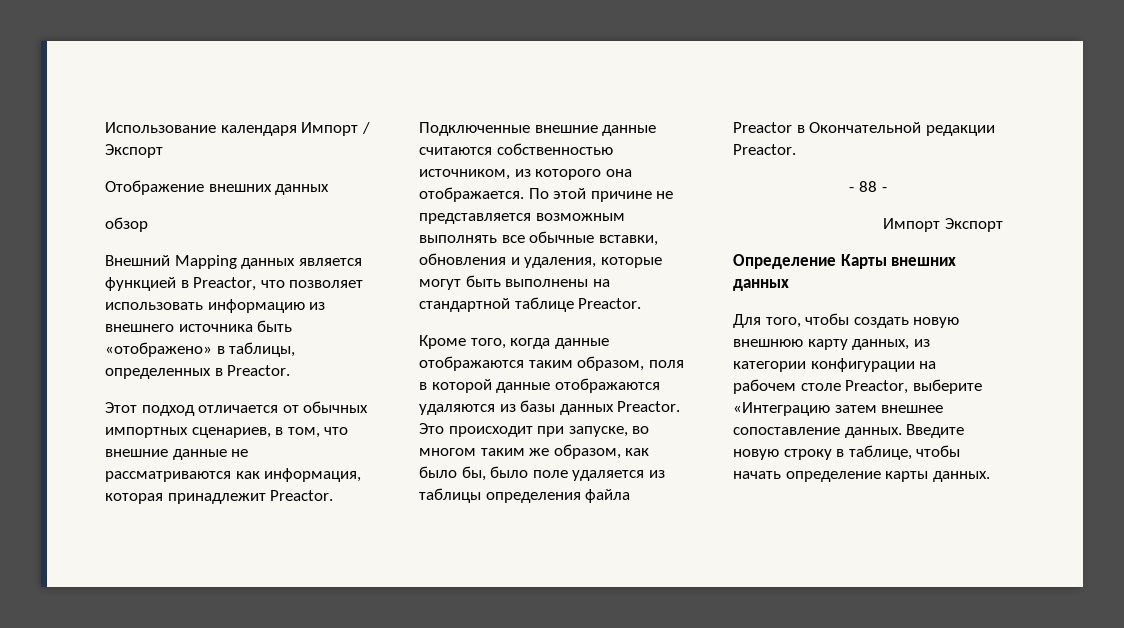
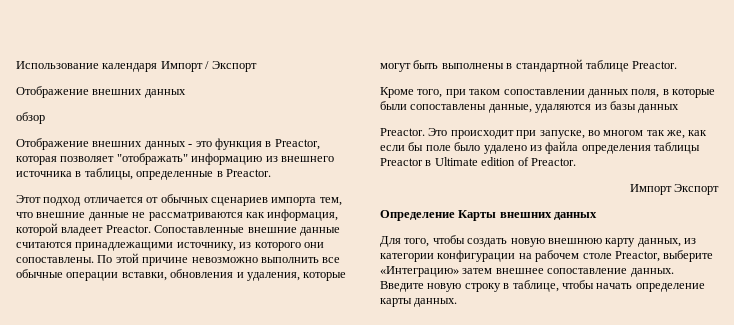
[105,255,362,269] [105,277,364,291] [105,302,203,310] Внешний Mapping данных является функцией в Preactor, что позволяет использовать -> [16,138,320,150] [16,153,188,165] Отображение внешних данных - это функция в Preactor, которая позволяет "отображать"
[257,320,293,332] [105,342,212,357] быть «отображено» -> (72, 174) none
[105,368,211,379] определенных -> [136,171,214,180] определенные
[105,427,320,438] импортных сценариев, в том, -> [210,197,342,206] сценариев импорта тем,
[105,490,334,504] [419,122,657,136] [419,143,613,155] [419,169,632,180] [419,187,674,202] [419,213,625,224] [419,235,497,243] которая принадлежит Preactor. Подключенные внешние данные считаются собственностью источником, из которого она отображается. По этой причине не представляется возможным выполнять -> [16,223,340,236] [16,242,324,251] [16,253,319,266] которой владеет Preactor. Сопоставленные внешние данные считаются принадлежащими источнику, из которого они сопоставлены. По этой причине невозможно выполнить
(595, 237) none -> [66,272,119,281] операции
[592,279,610,287] на -> [506,63,513,69] в
[510,338,609,349] [419,356,684,371] [419,378,660,393] когда данные отображаются таким образом, поля в которой данные отображаются -> [445,89,715,98] [380,101,532,113] при таком сопоставлении данных поля, в которые были сопоставлены данные,
(614, 409) none -> (680, 108) //
[480,444,650,459] [419,466,665,481] [419,488,631,503] [733,122,995,136] [733,144,796,155] [849,181,887,192] таким же образом, как было бы, было поле удаляется из таблицы определения файла Preactor в Окончательной редакции Preactor. // - 88 - -> [646,130,708,139] [380,141,700,154] [380,157,576,166] так же, как если бы поле было удалено из файла определения таблицы Preactor в Ultimate edition of Preactor.
[733,402,830,416] «Интеграцию -> [380,266,459,277] «Интеграцию»

